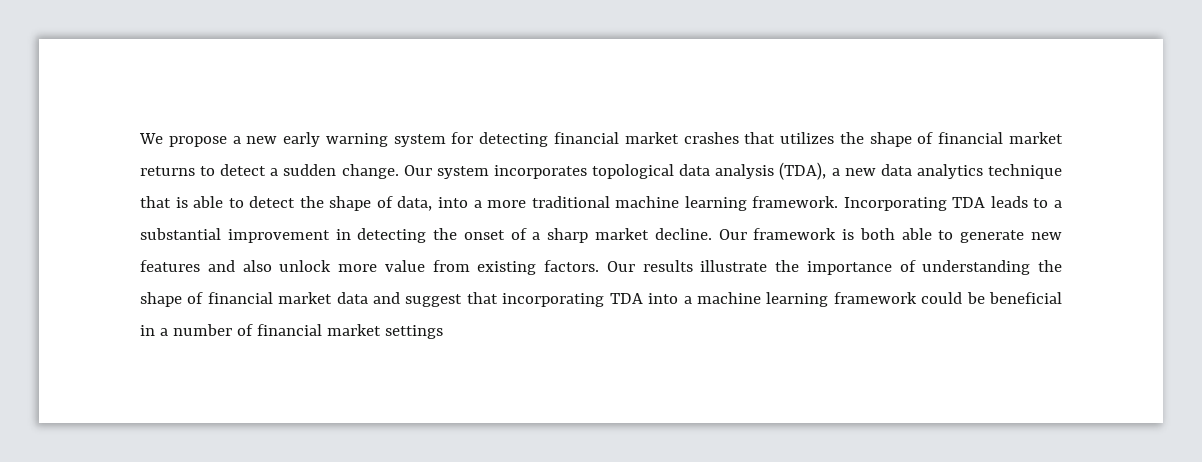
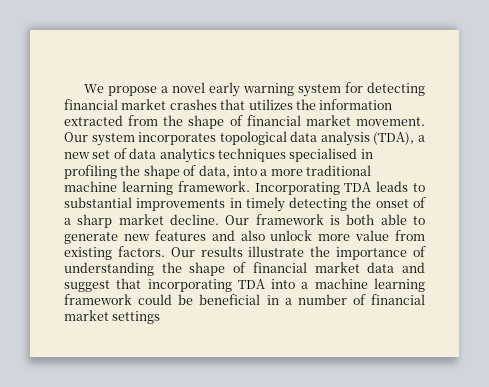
[246,136,278,144] new -> [171,82,205,93] novel
[869,132,1064,147] [140,164,399,179] shape of financial market returns to detect a sudden change. -> [319,99,393,110] [64,115,425,129] information extracted from the shape of financial market movement.
[880,164,1062,179] [140,196,296,208] data analytics technique that is able to detect -> [92,148,373,163] [64,165,117,179] set of data analytics techniques specialised in profiling
[1053,200,1062,208] [140,228,351,243] a substantial improvement in -> [64,197,285,212] substantial improvements in timely

